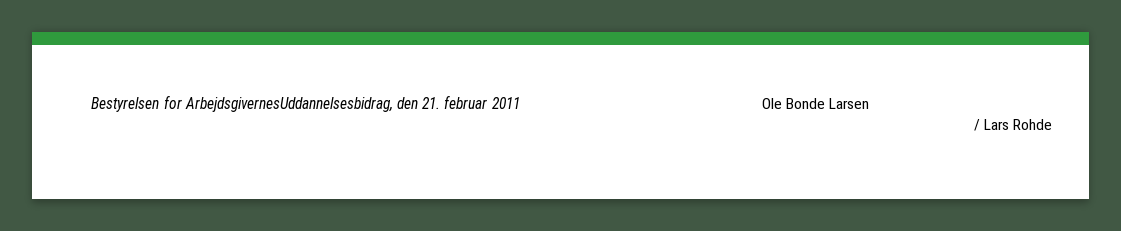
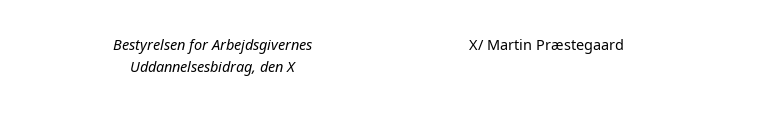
[184,95,520,112] [761,98,870,109] [973,119,1052,131] ArbejdsgivernesUddannelsesbidrag, den 21. februar 2011 // Ole Bonde Larsen // / Lars Rohde -> [211,39,312,54] [130,61,296,76] [469,39,624,54] Arbejdsgivernes Uddannelsesbidrag, den X // X/ Martin Præstegaard

